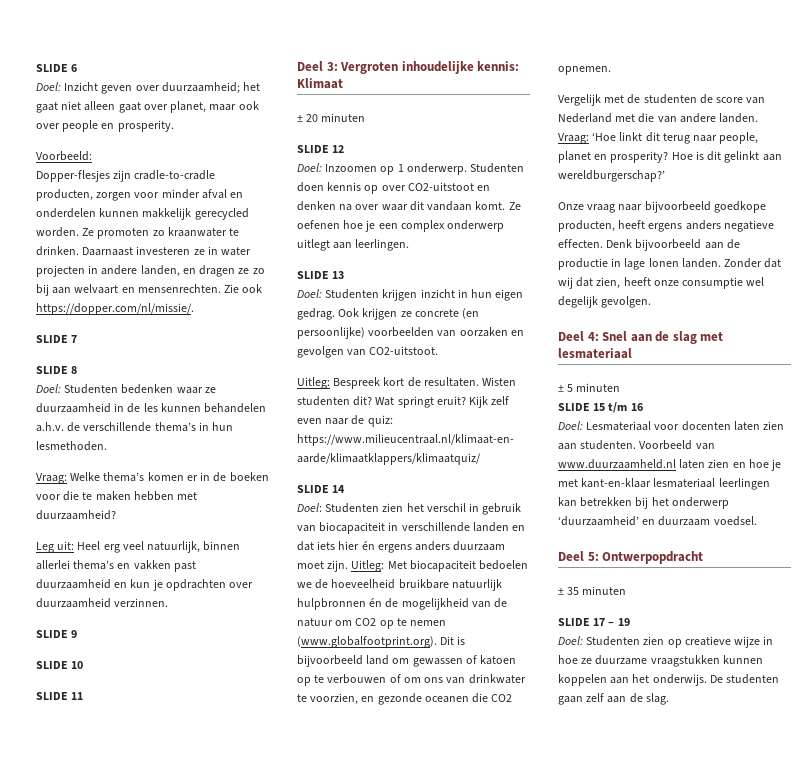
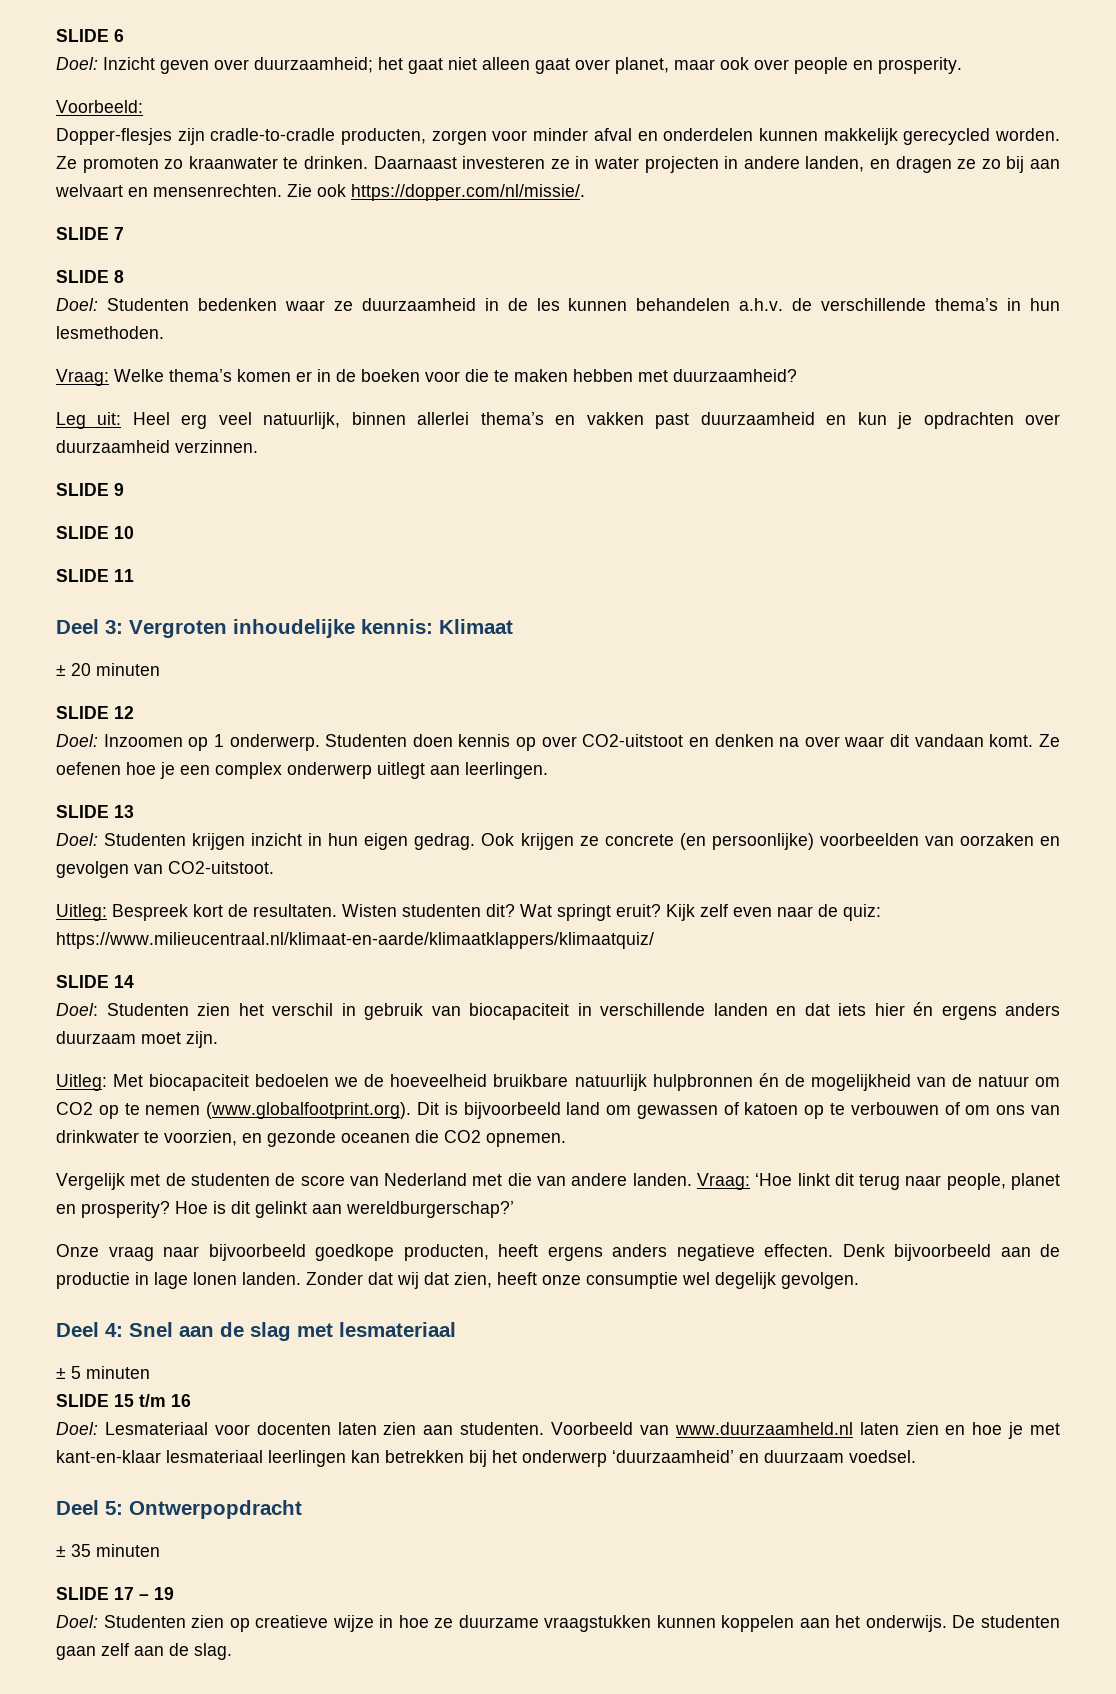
(349, 566) none -> (218, 1039) //

